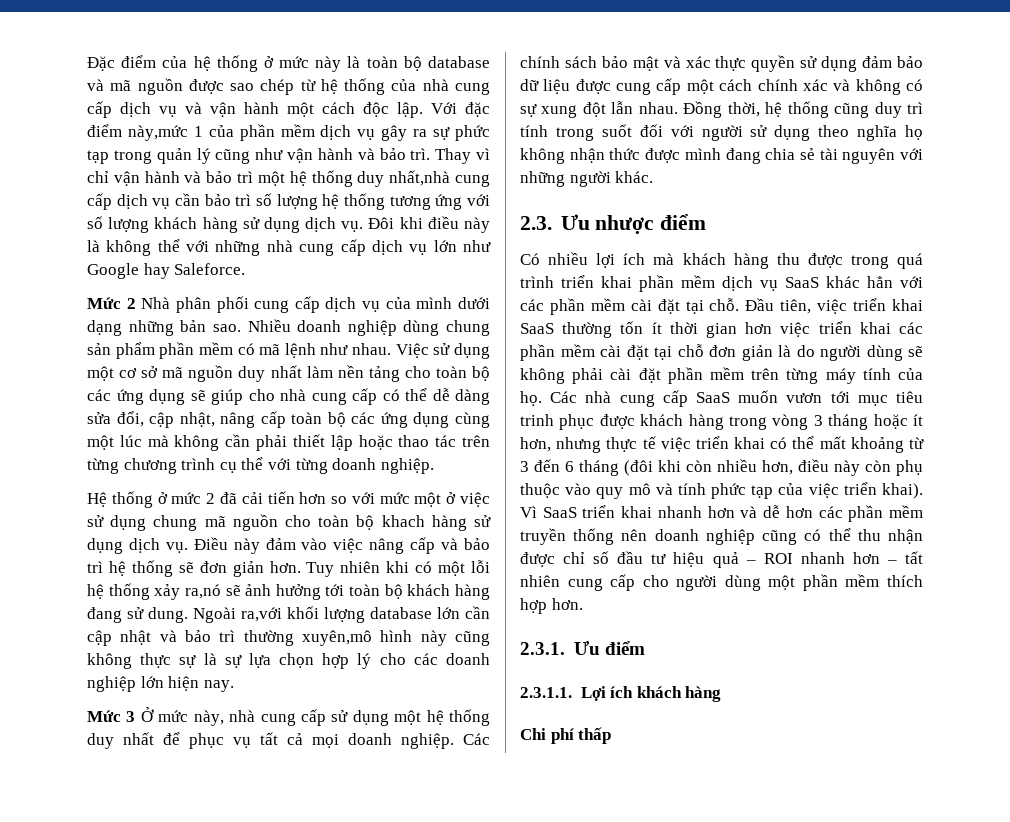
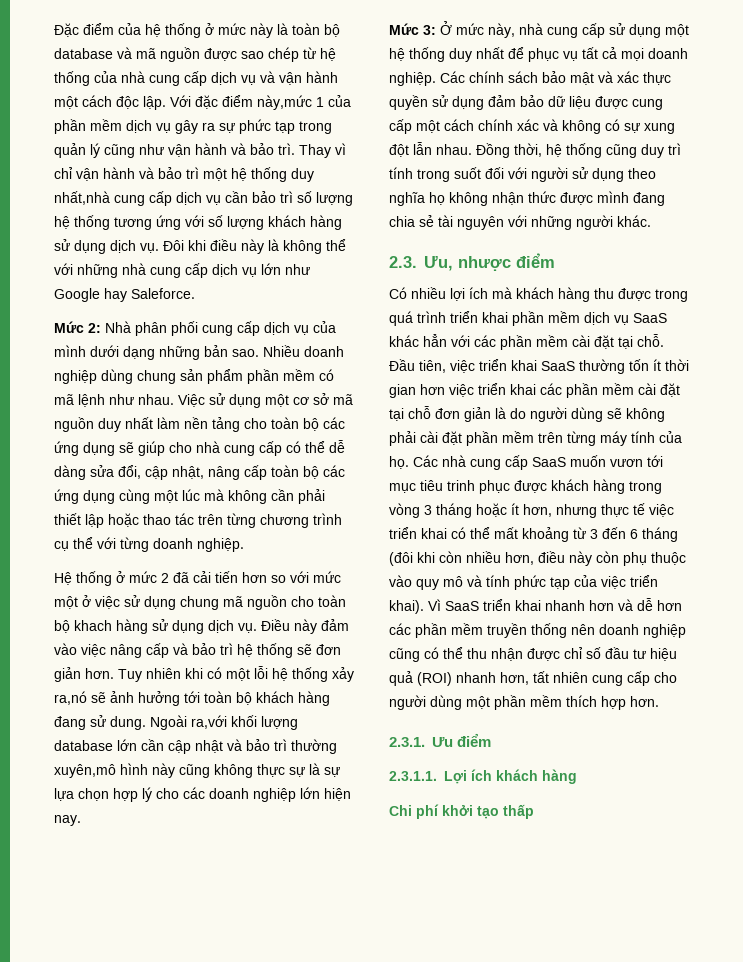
[126,298,136,309] 2 -> [88,323,101,333] 2:
[126,711,136,722] 3 -> [423,25,436,35] 3:
[560,214,590,230] Ưu -> [424,256,453,271] Ưu,
[745,552,897,564] – ROI nhanh hơn – -> [417,672,529,686] (ROI) nhanh hơn,
(574, 736) none -> [442,805,499,819] khởi tạo

